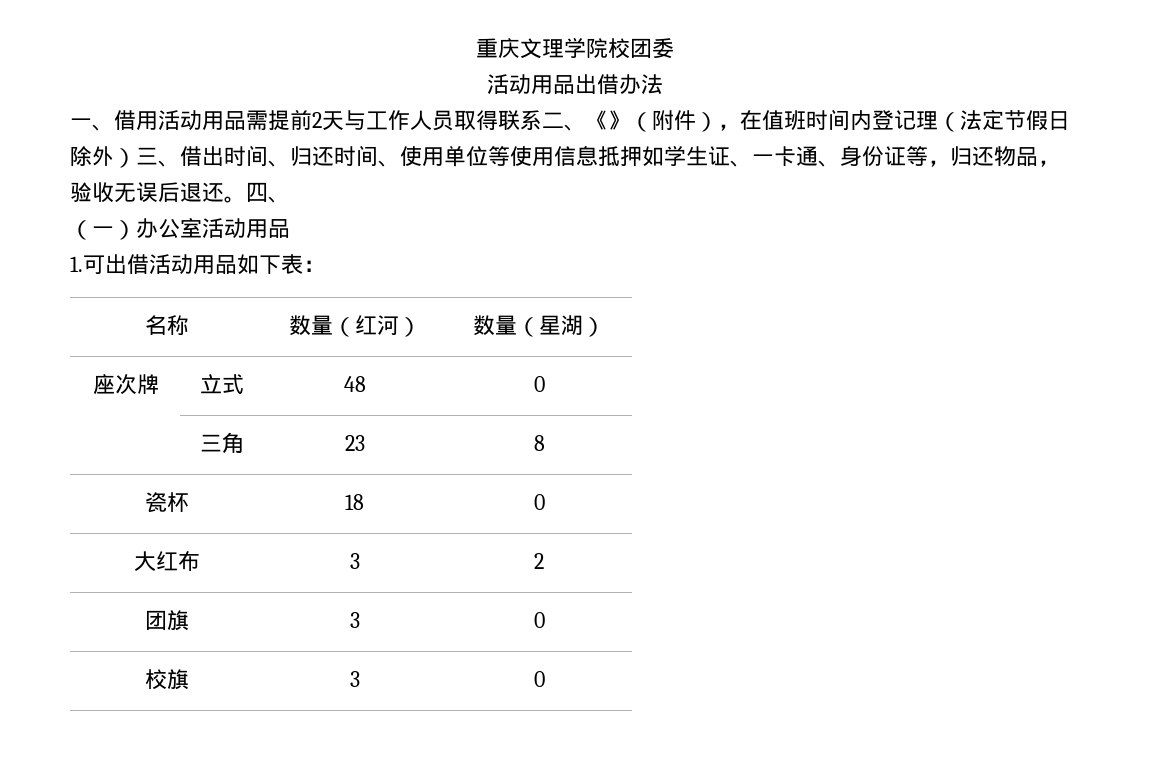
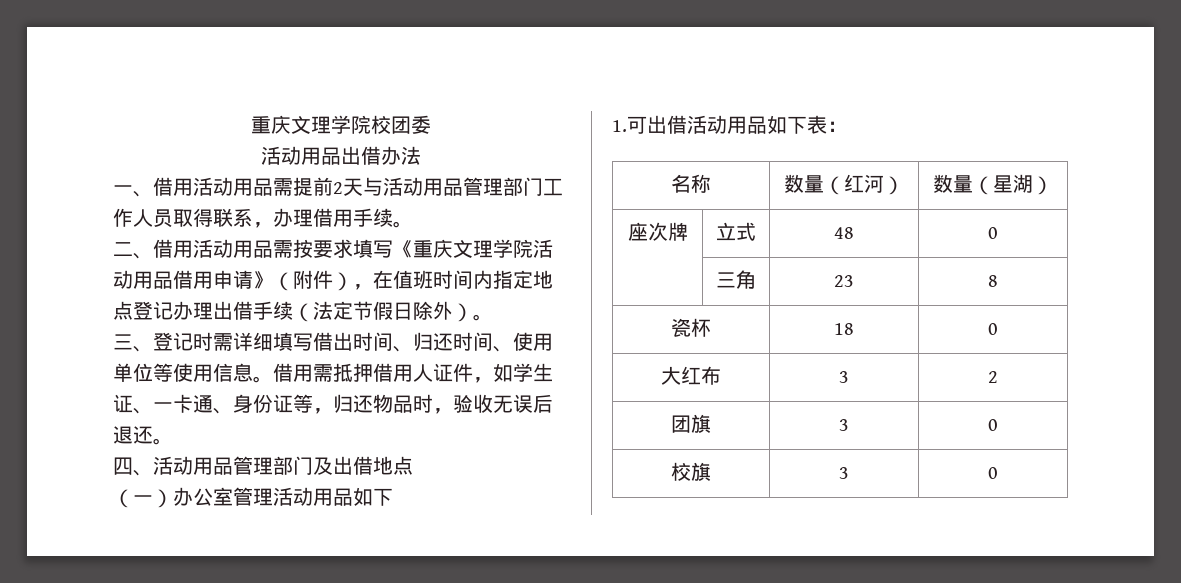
[366,110,608,131] 工作人员取得联系二、《 -> [383,177,563,196] [113,208,413,228] [113,239,553,259] [113,270,253,289] 活动用品管理部门工作人员取得联系，办理借用手续。 // 二、借用活动用品需按要求填写《重庆文理学院活动用品借用申请
[872,110,938,130] 登记理 -> [493,270,553,289] [113,301,293,320] 指定地点登记办理出借手续
[136,147,180,167] 三、 -> [473,314,493,321] [113,332,313,352] 。 // 三、登记时需详细填写
[598,146,642,167] 抵押 -> [253,363,493,383] 。借用需抵押借用人证件，
(1038, 156) none -> [413,394,433,413] 时
(246, 199) none -> (173, 441) //
(290, 199) none -> [153,456,413,475] 活动用品管理部门及出借地点
[202,218,290,238] 活动用品 -> [233,487,393,506] 管理活动用品如下

